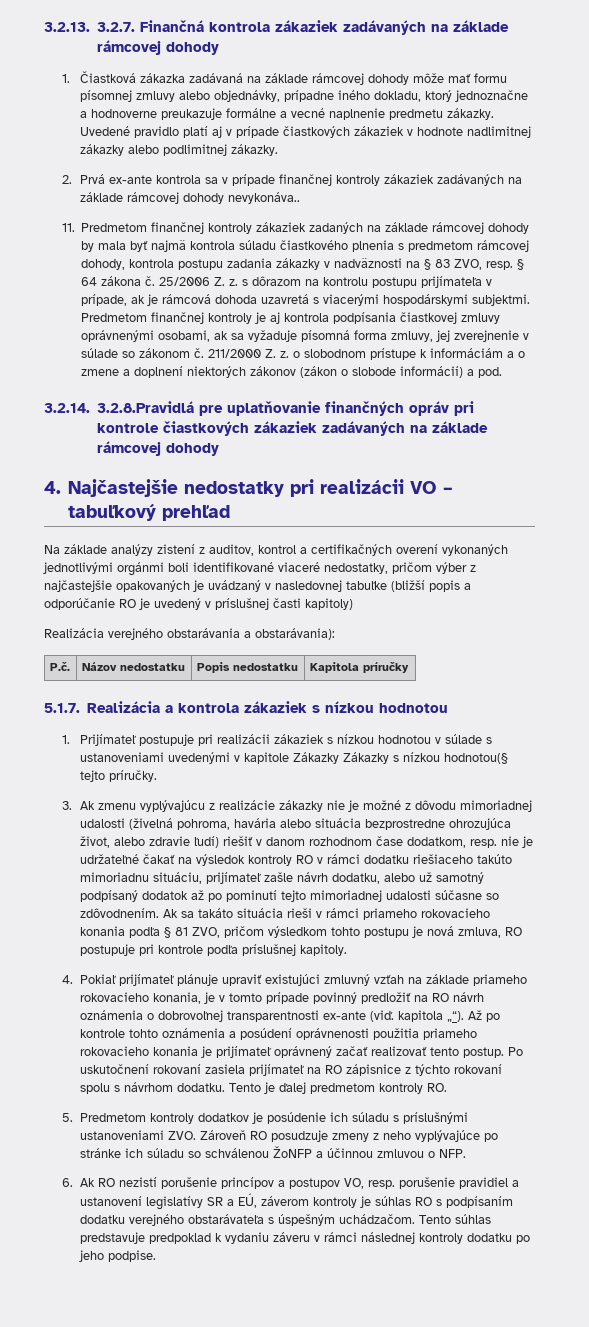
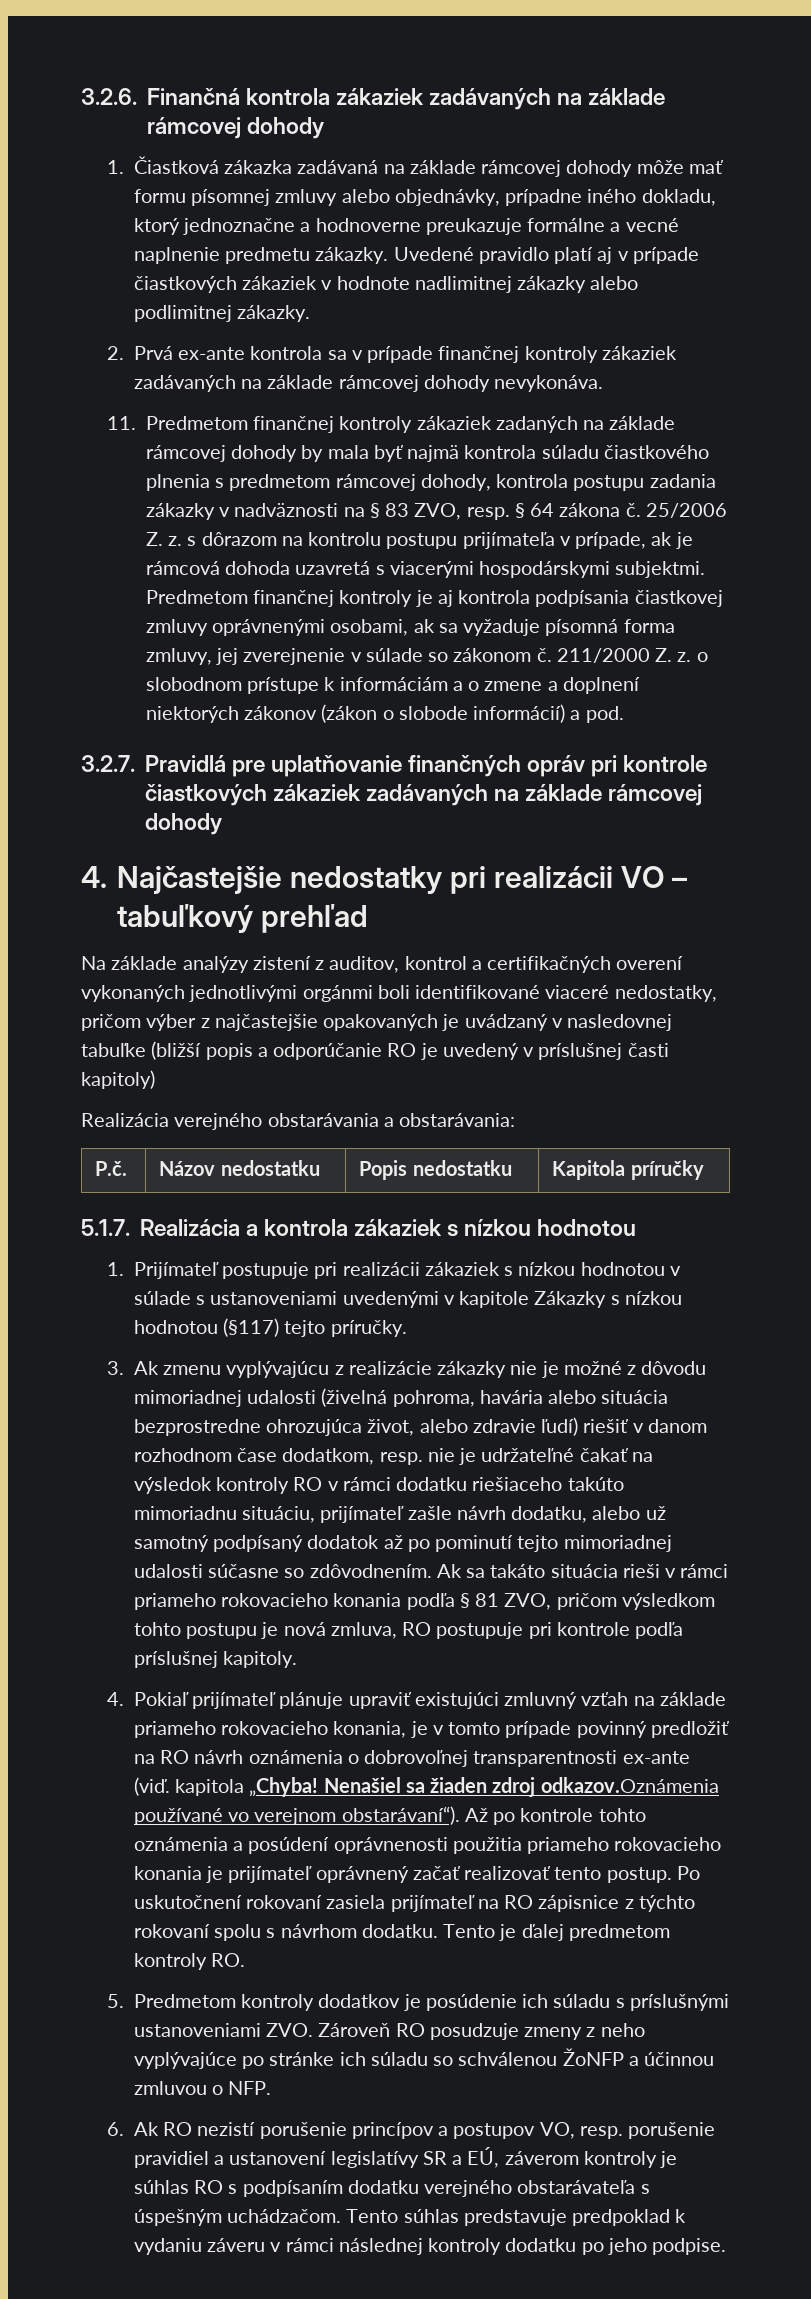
[44,22,135,32] 3.2.13. 3.2.7. -> [81,88,137,105] 3.2.6.
[227,192,300,204] nevykonáva.. -> [494,375,604,392] nevykonáva.
[44,401,194,413] 3.2.14. 3.2.8.Pravidlá -> [81,755,226,772] 3.2.7. Pravidlá
[255,628,335,640] obstarávania): -> [399,1113,516,1127] obstarávania:
[342,752,508,764] Zákazky s nízkou hodnotou(§ -> [610,1291,682,1305] [133,1318,279,1337] s nízkou hodnotou (§117)
[446,1011,464,1022] „“). -> [249,1777,719,1797] [133,1806,460,1825] „Chyba! Nenašiel sa žiaden zdroj odkazov.Oznámenia používané vo verejnom obstarávaní“).

